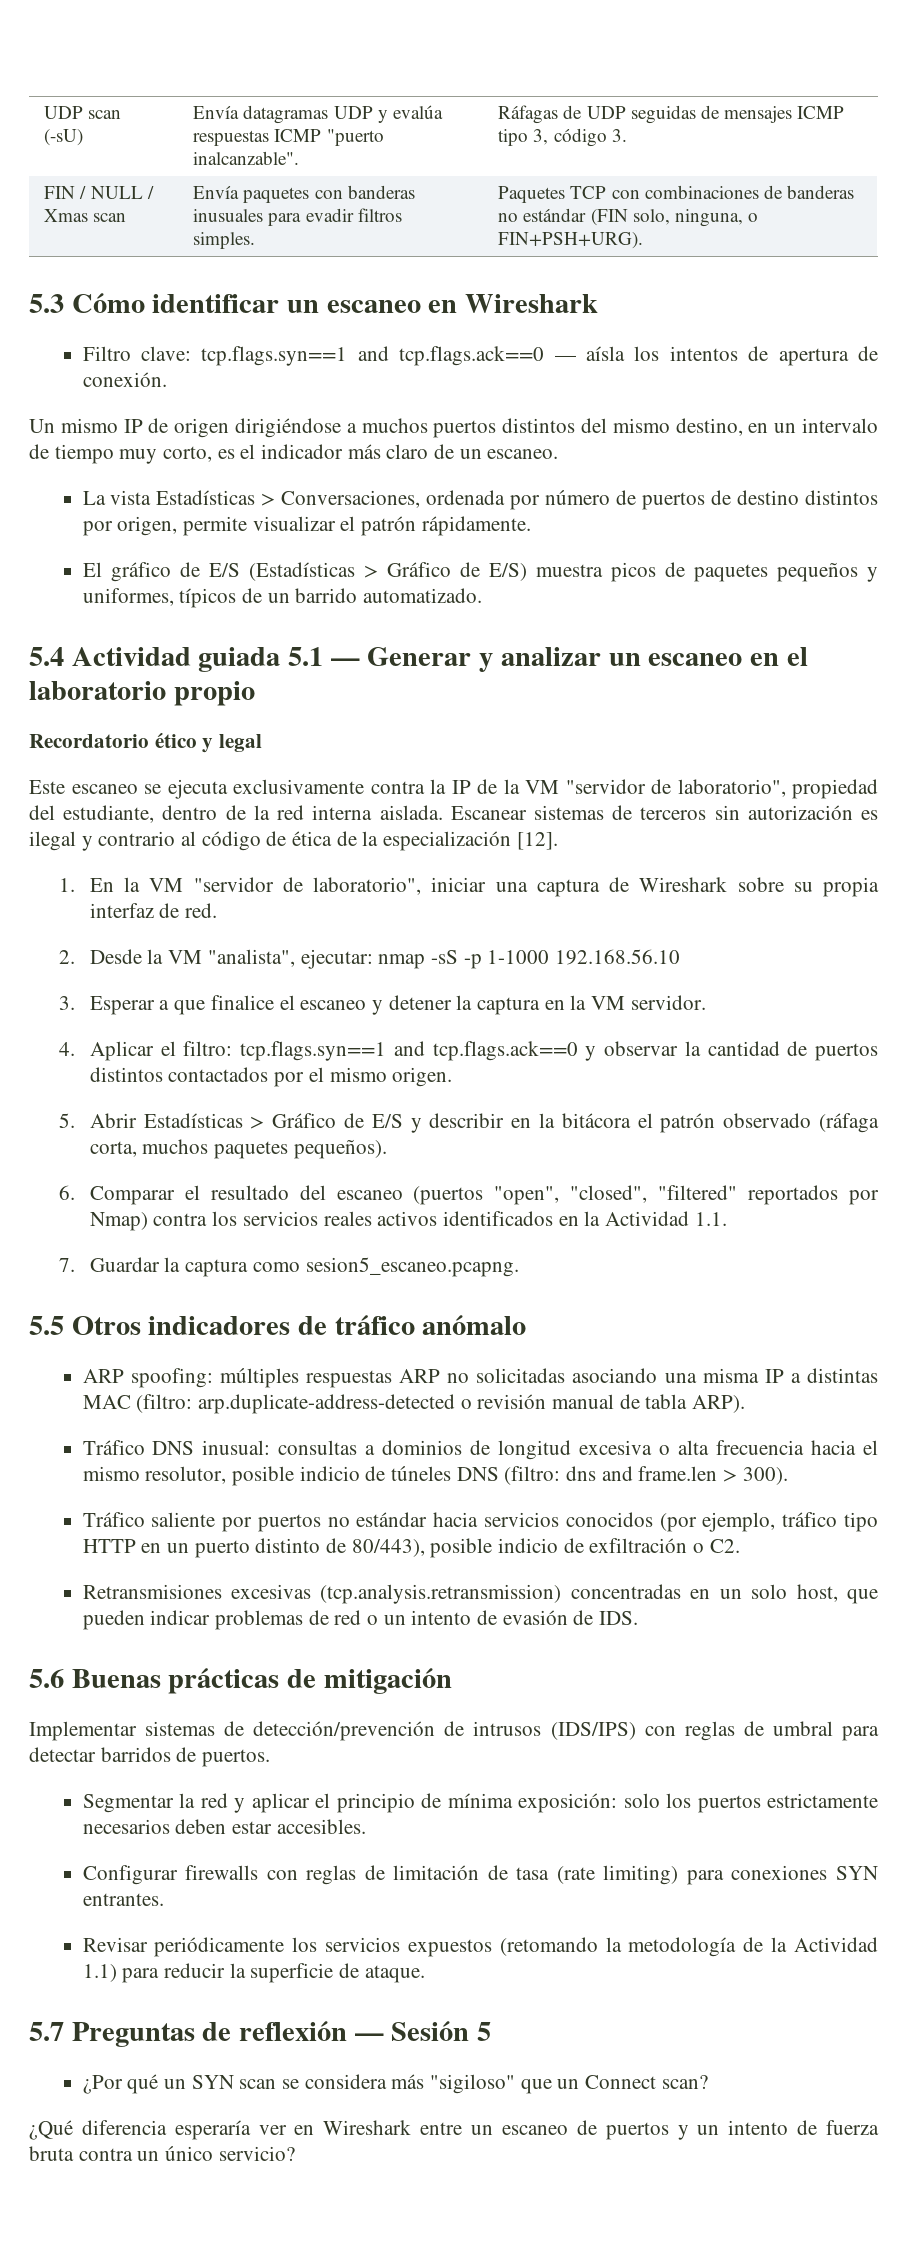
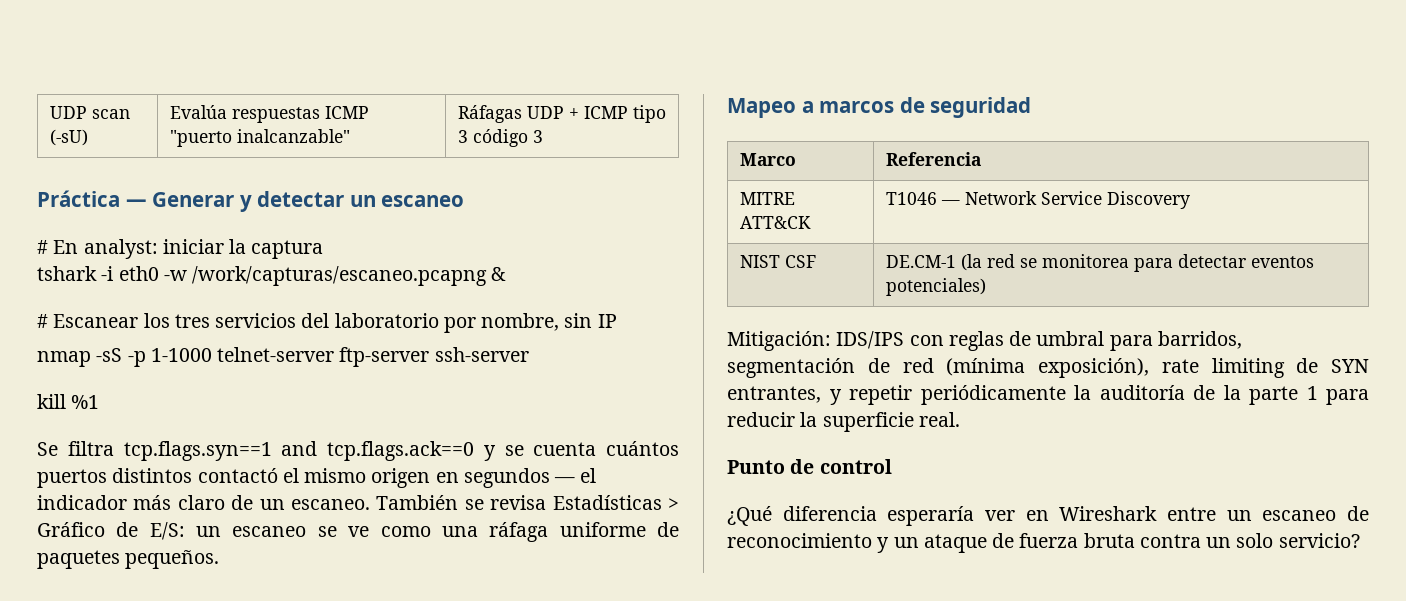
[193,105,443,124] Envía datagramas UDP y evalúa -> [169,105,227,119] Evalúa
[193,151,300,165] inalcanzable". -> [236,129,350,143] inalcanzable"
[563,105,845,124] [498,128,627,147] [44,186,154,199] [44,209,127,222] [193,185,415,203] [193,208,402,226] [193,232,256,249] [498,185,854,203] [498,208,758,227] [498,232,644,249] [29,293,599,313] [82,346,878,366] [82,372,167,387] [29,418,878,438] [29,444,235,464] de UDP seguidas de mensajes ICMP tipo 3, código 3. // FIN / NULL / Xmas scan | Envía paquetes con banderas inusuales para evadir filtros simples. | Paquetes TCP con combinaciones de banderas no estándar (FIN solo, ninguna, o FIN+PSH+URG). // 5.3 Cómo identificar un escaneo en Wireshark // Filtro clave: tcp.flags.syn==1 and tcp.flags.ack==0 — aísla los intentos de apertura de conexión. // Un mismo IP de origen dirigiéndose a muchos puertos distintos del mismo destino, en un intervalo de tiempo muy corto, es -> [526,105,666,123] [457,129,543,147] [37,190,465,212] [37,239,324,259] [37,266,507,286] [37,313,617,333] [37,347,529,367] [37,394,100,409] [37,441,679,461] [37,468,576,488] UDP + ICMP tipo 3 código 3 // Práctica — Generar y detectar un escaneo // # En analyst: iniciar la captura // tshark -i eth0 -w /work/capturas/escaneo.pcapng & // # Escanear los tres servicios del laboratorio por nombre, sin IP // nmap -sS -p 1-1000 telnet-server ftp-server ssh-server // kill %1 // Se filtra tcp.flags.syn==1 and tcp.flags.ack==0 y se cuenta cuántos puertos distintos contactó el mismo origen en segundos —
[82,490,878,510] [82,516,531,536] [82,562,878,582] [82,588,482,608] [29,647,808,672] [29,681,255,706] [29,732,263,753] [29,779,878,799] [29,805,878,823] [29,831,558,851] [59,877,880,897] [89,903,218,918] [59,949,680,969] [59,995,706,1015] [59,1041,879,1061] [89,1067,453,1087] [59,1113,879,1133] [89,1139,387,1159] [59,1185,879,1205] [89,1211,727,1231] [59,1257,519,1277] [29,1315,527,1335] [82,1368,879,1388] [82,1394,745,1414] [82,1440,879,1460] [82,1466,788,1486] [82,1512,879,1532] [82,1538,740,1558] [82,1584,878,1604] [82,1610,638,1630] [29,1668,452,1694] [29,1721,636,1741] // La vista Estadísticas > Conversaciones, ordenada por número de puertos de destino distintos por origen, permite visualizar el patrón rápidamente. // El gráfico de E/S (Estadísticas > Gráfico de E/S) muestra picos de paquetes pequeños y uniformes, típicos de un barrido automatizado. // 5.4 Actividad guiada 5.1 — Generar y analizar un escaneo en el laboratorio propio // Recordatorio ético y legal // Este escaneo se ejecuta exclusivamente contra la IP de la VM "servidor de laboratorio", propiedad del estudiante, dentro de la red interna aislada. Escanear sistemas de terceros sin autorización es ilegal y contrario al código de ética de la especialización [12]. // 1. En la VM "servidor de laboratorio", iniciar una captura de Wireshark sobre su propia interfaz de red. // 2. Desde la VM "analista", ejecutar: nmap -sS -p 1-1000 192.168.56.10 // 3. Esperar a que finalice el escaneo y detener la captura en la VM servidor. // 4. Aplicar el filtro: tcp.flags.syn==1 and tcp.flags.ack==0 y observar la cantidad de puertos distintos contactados por el mismo origen. // 5. Abrir Estadísticas > Gráfico de E/S y describir en la bitácora el patrón observado (ráfaga corta, muchos paquetes pequeños). // 6. Comparar el resultado del escaneo (puertos "open", "closed", "filtered" reportados por Nmap) contra los servicios reales activos identificados en la Actividad 1.1. // 7. Guardar la captura como sesion5_escaneo.pcapng. // 5.5 Otros indicadores de tráfico anómalo // ARP spoofing: múltiples respuestas ARP no solicitadas asociando una misma IP a distintas MAC (filtro: arp.duplicate-address-detected o revisión manual de tabla ARP). // Tráfico DNS inusual: consultas a dominios de longitud excesiva o alta frecuencia hacia el mismo resolutor, posible indicio de túneles DNS (filtro: dns and frame.len > 300). // Tráfico saliente por puertos no estándar hacia servicios conocidos (por ejemplo, tráfico tipo HTTP en un puerto distinto de 80/443), posible indicio de exfiltración o C2. // Retransmisiones excesivas (tcp.analysis.retransmission) concentradas en un solo host, que pueden indicar problemas de red o un intento de evasión de IDS. // 5.6 Buenas prácticas de mitigación // Implementar sistemas de detección/prevención de intrusos (IDS/IPS) -> [376,495,679,510] [37,522,680,542] [37,550,220,569] [727,97,1032,118] [739,153,796,166] [885,152,981,166] [739,192,795,205] [739,216,811,229] [885,191,1190,209] [739,255,816,268] [885,254,1314,272] [885,278,986,296] [727,331,905,351] También se revisa Estadísticas > Gráfico de E/S: un escaneo se ve como una ráfaga uniforme de paquetes pequeños. // Mapeo a marcos de seguridad // Marco | Referencia // MITRE ATT&CK | T1046 — Network Service Discovery // NIST CSF | DE.CM-1 (la red se monitorea para detectar eventos potenciales) // Mitigación: IDS/IPS
[29,1747,271,1767] [82,1793,878,1813] [82,1819,366,1834] [82,1865,879,1885] [82,1893,164,1906] [82,1937,878,1957] [82,1963,425,1983] [29,2021,492,2047] [82,2074,708,2094] detectar barridos de puertos. // Segmentar la red y aplicar el principio de mínima exposición: solo los puertos estrictamente necesarios deben estar accesibles. // Configurar firewalls con reglas de limitación de tasa (rate limiting) para conexiones SYN entrantes. // Revisar periódicamente los servicios expuestos (retomando la metodología de la Actividad 1.1) para reducir la superficie de ataque. // 5.7 Preguntas de reflexión — Sesión 5 // ¿Por qué un SYN scan se considera más "sigiloso" que un Connect scan? -> [1157,331,1242,349] [727,358,1369,378] [727,385,1369,405] [727,412,960,432] [727,459,892,474] barridos, segmentación de red (mínima exposición), rate limiting de SYN entrantes, y repetir periódicamente la auditoría de la parte 1 para reducir la superficie real. // Punto de control
[605,2122,669,2140] puertos -> [727,533,872,548] reconocimiento
[728,2120,789,2135] intento -> [923,534,987,553] ataque
[165,2146,214,2161] único -> [1236,533,1274,548] solo

